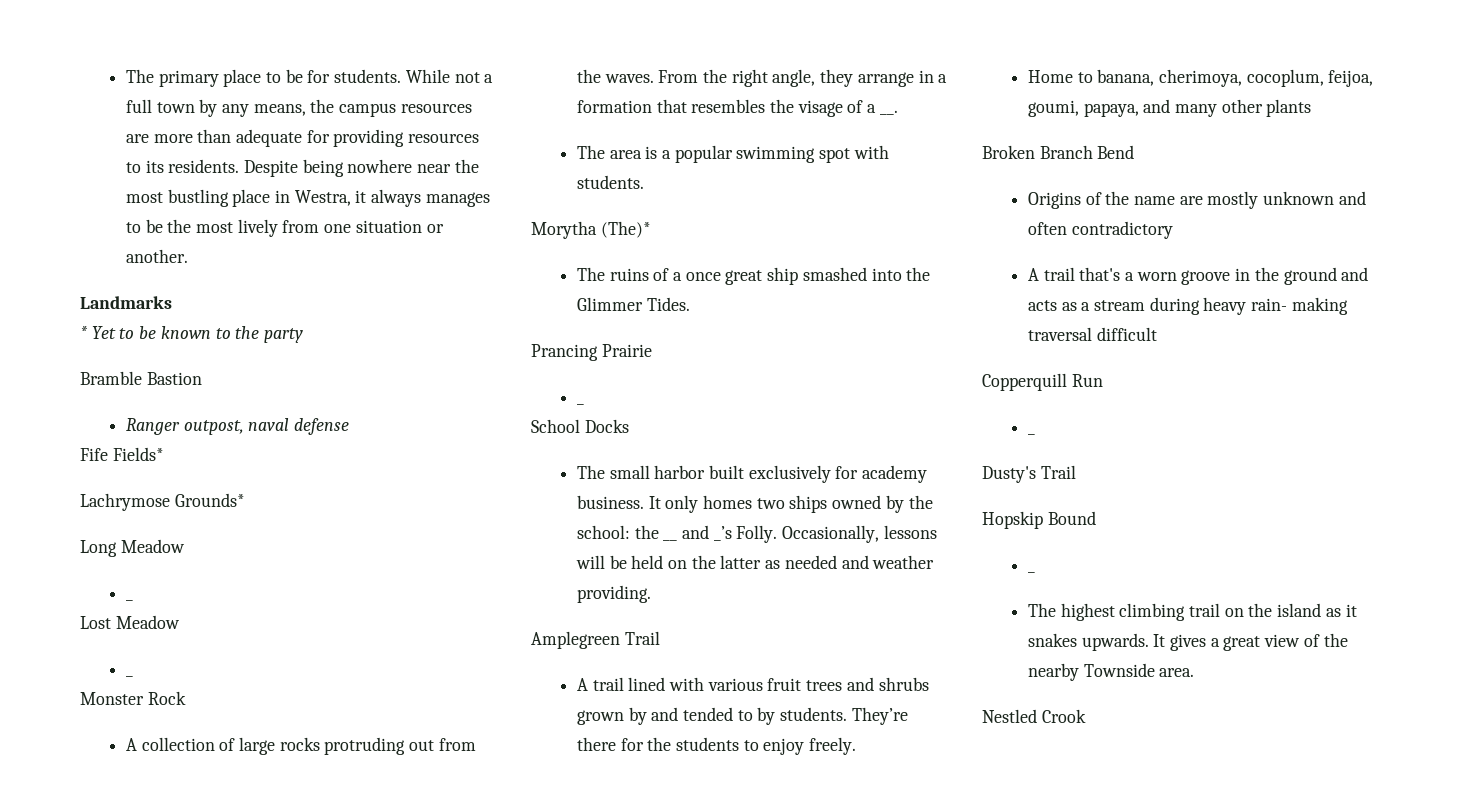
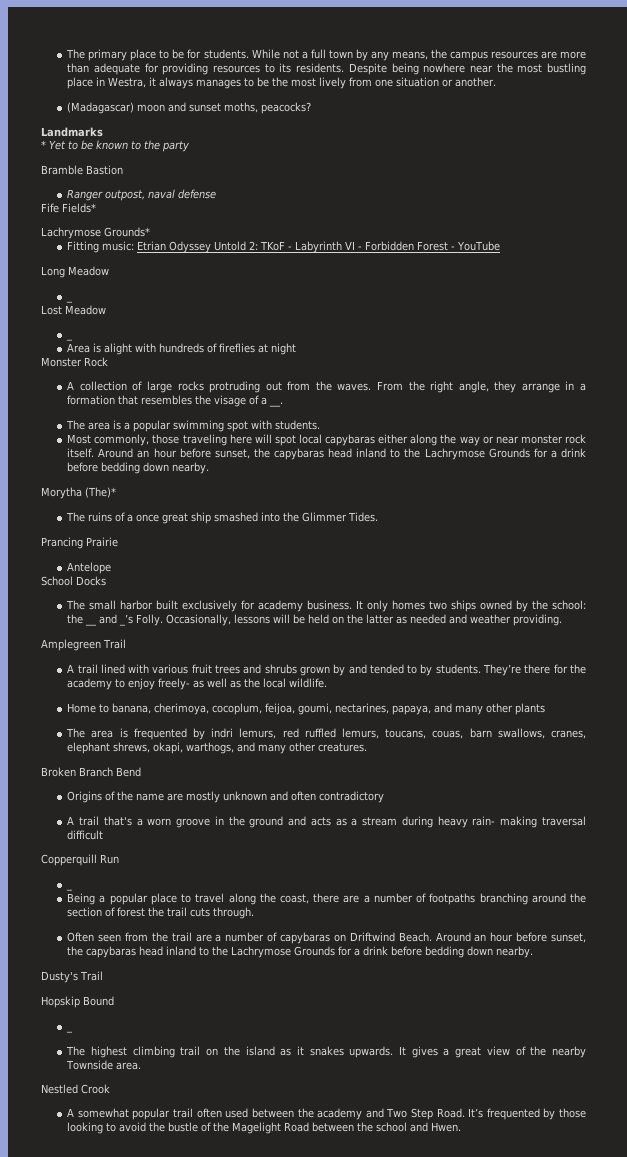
(188, 256) none -> [67,102,312,114] // (Madagascar) moon and sunset moths, peacocks?
(245, 500) none -> [67,241,501,253] // Fitting music: Etrian Odyssey Untold 2: TKoF - Labyrinth VI - Forbidden Forest - YouTube
(133, 676) none -> [67,343,297,355] // Area is alight with hundreds of fireflies at night
(644, 182) none -> [67,434,587,446] [67,448,587,460] [67,462,210,474] // Most commonly, those traveling here will spot local capybaras either along the way or near monster rock itself. Around an hour before sunset, the capybaras head inland to the Lachrymose Grounds for a drink before bedding down nearby.
[576,403,584,405] _ -> [67,562,112,574] Antelope
[676,737,740,751] students -> [67,678,113,690] academy
[809,737,857,755] freely. -> [158,678,328,690] freely- as well as the local wildlife.
(1079, 108) none -> [335,703,390,714] nectarines,
(1312, 108) none -> [66,728,586,740] [67,742,368,754] // The area is frequented by indri lemurs, red ruffled lemurs, toucans, couas, barn swallows, cranes, elephant shrews, okapi, warthogs, and many other creatures.
(1035, 434) none -> [67,893,587,905] [67,907,255,919] [67,932,586,944] [67,946,534,958] // Being a popular place to travel along the coast, there are a number of footpaths branching around the section of forest the trail cuts through. // Often seen from the trail are a number of capybaras on Driftwind Beach. Around an hour before sunset, the capybaras head inland to the Lachrymose Grounds for a drink before bedding down nearby.
(1086, 716) none -> [67,1108,587,1120] [67,1122,462,1134] // A somewhat popular trail often used between the academy and Two Step Road. It’s frequented by those looking to avoid the bustle of the Magelight Road between the school and Hwen.

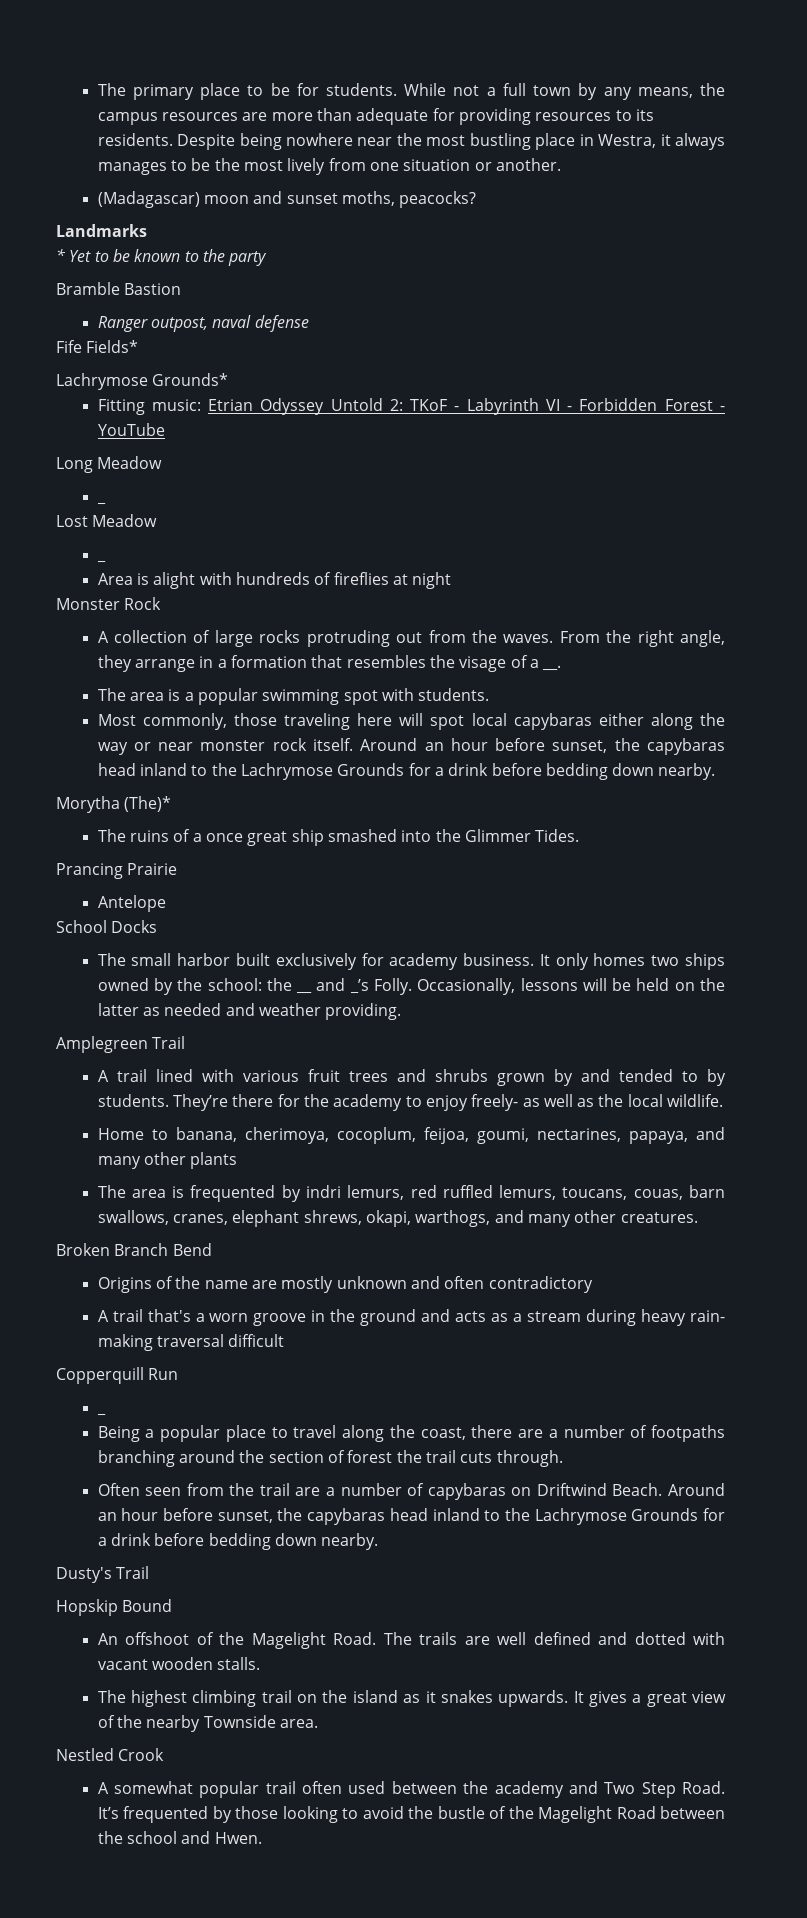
[66,1030,74,1033] _ -> [97,1632,725,1649] [97,1657,261,1670] An offshoot of the Magelight Road. The trails are well defined and dotted with vacant wooden stalls.

